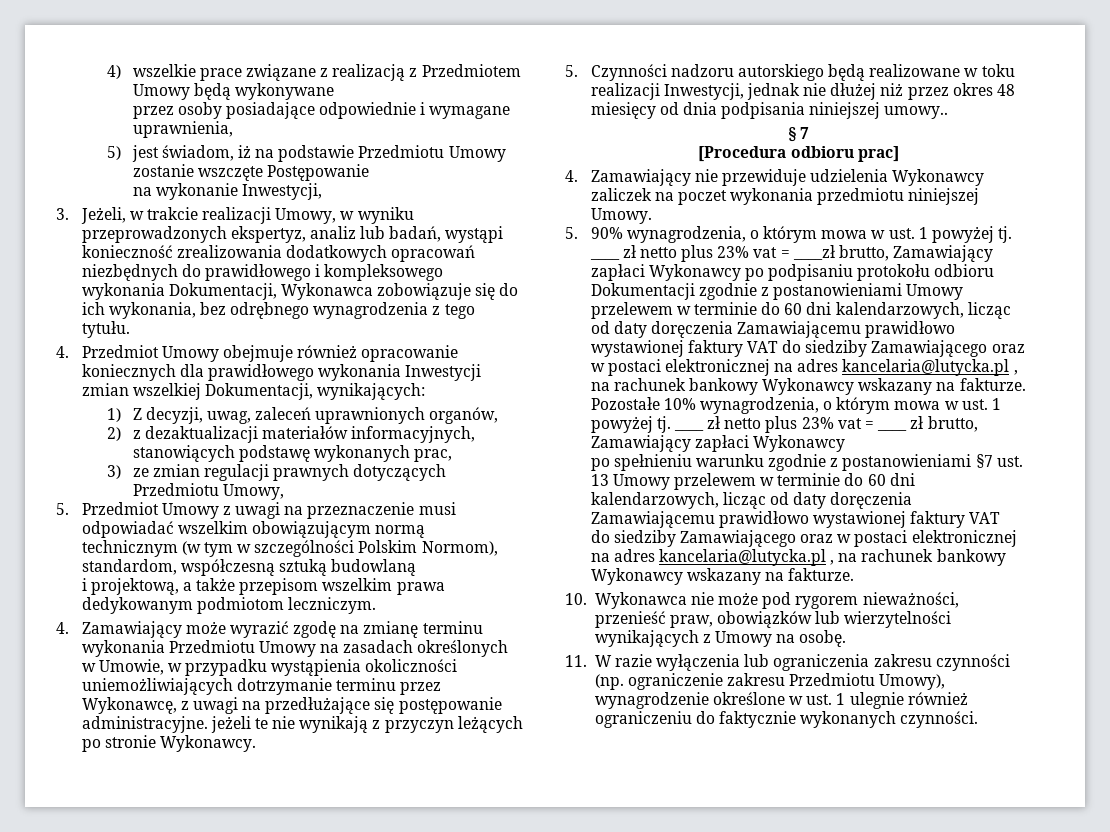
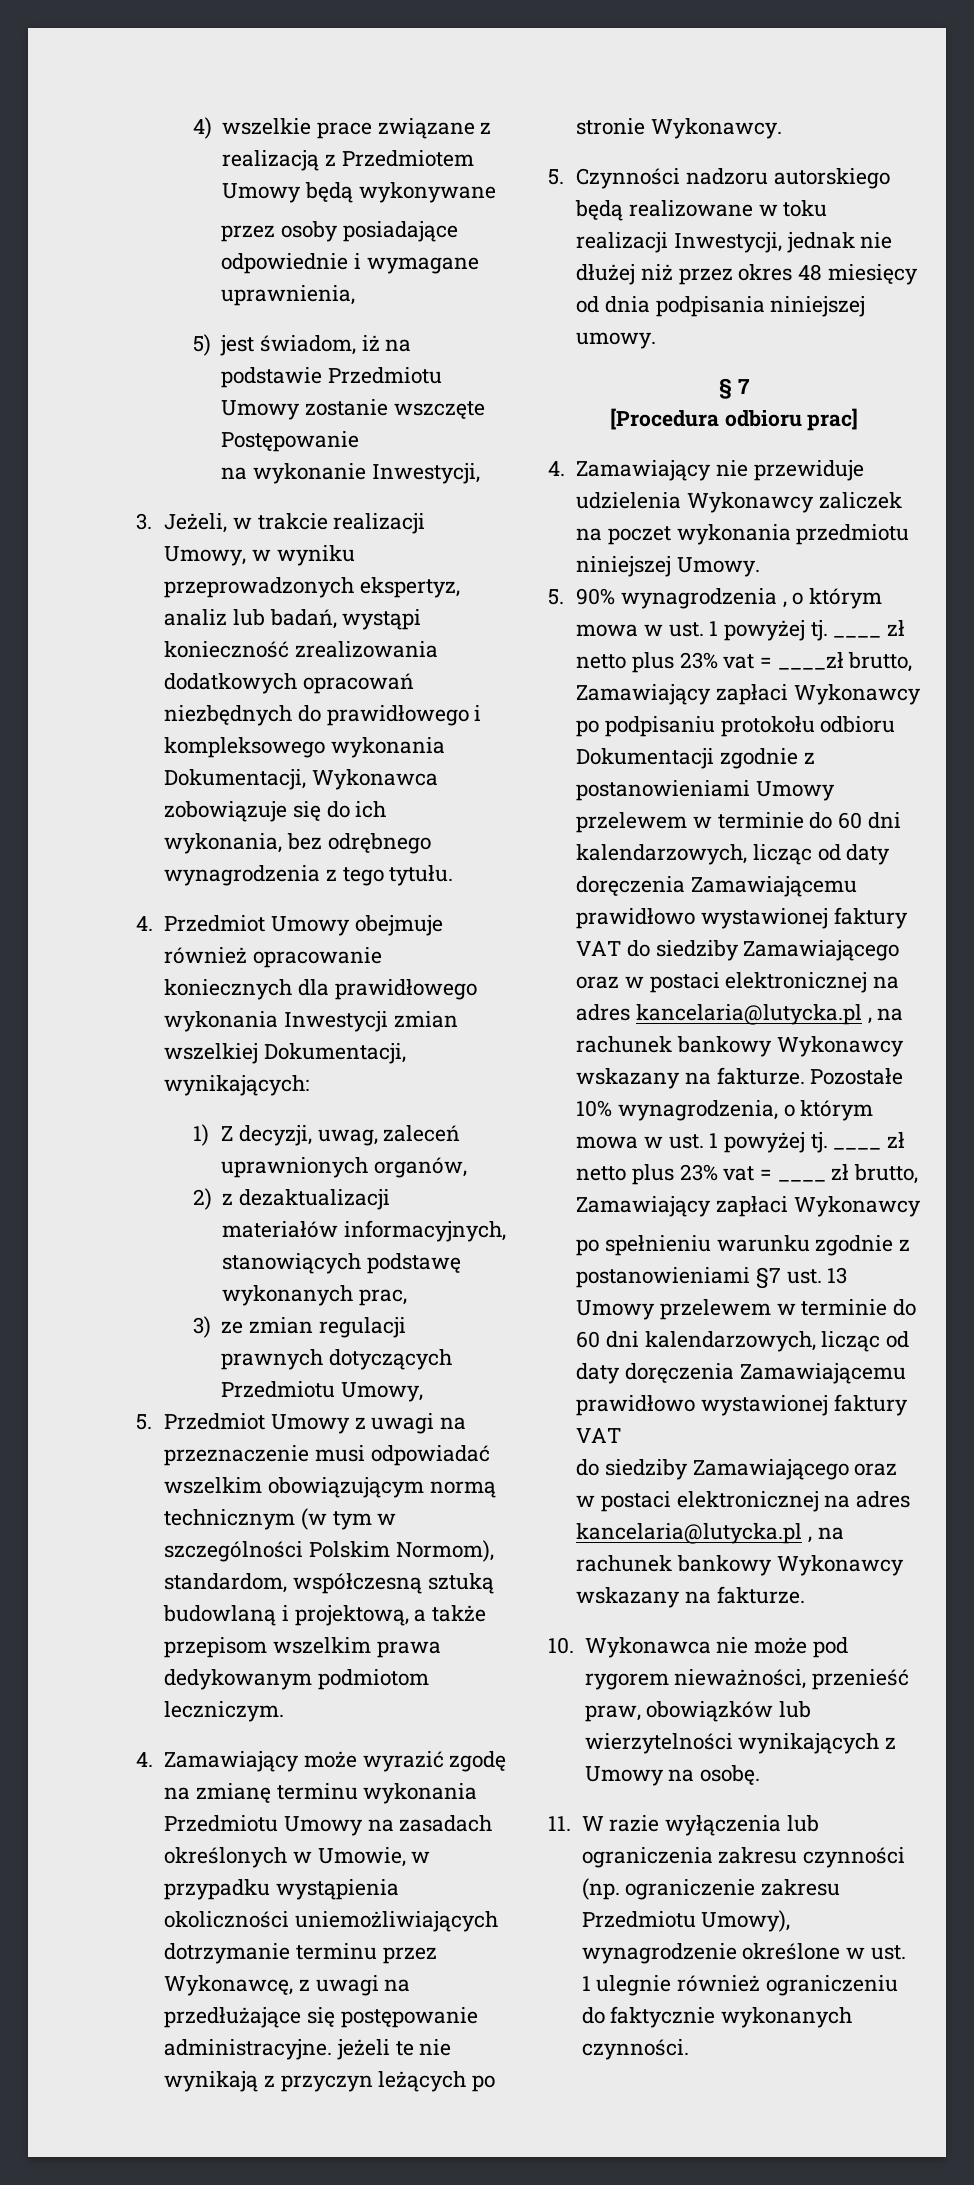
(417, 567) // -> (277, 1615) none
[884,106,949,119] umowy.. -> [576,332,657,349] umowy.
[626,226,746,243] wynagrodzenia, -> [621,588,787,609] wynagrodzenia ,

